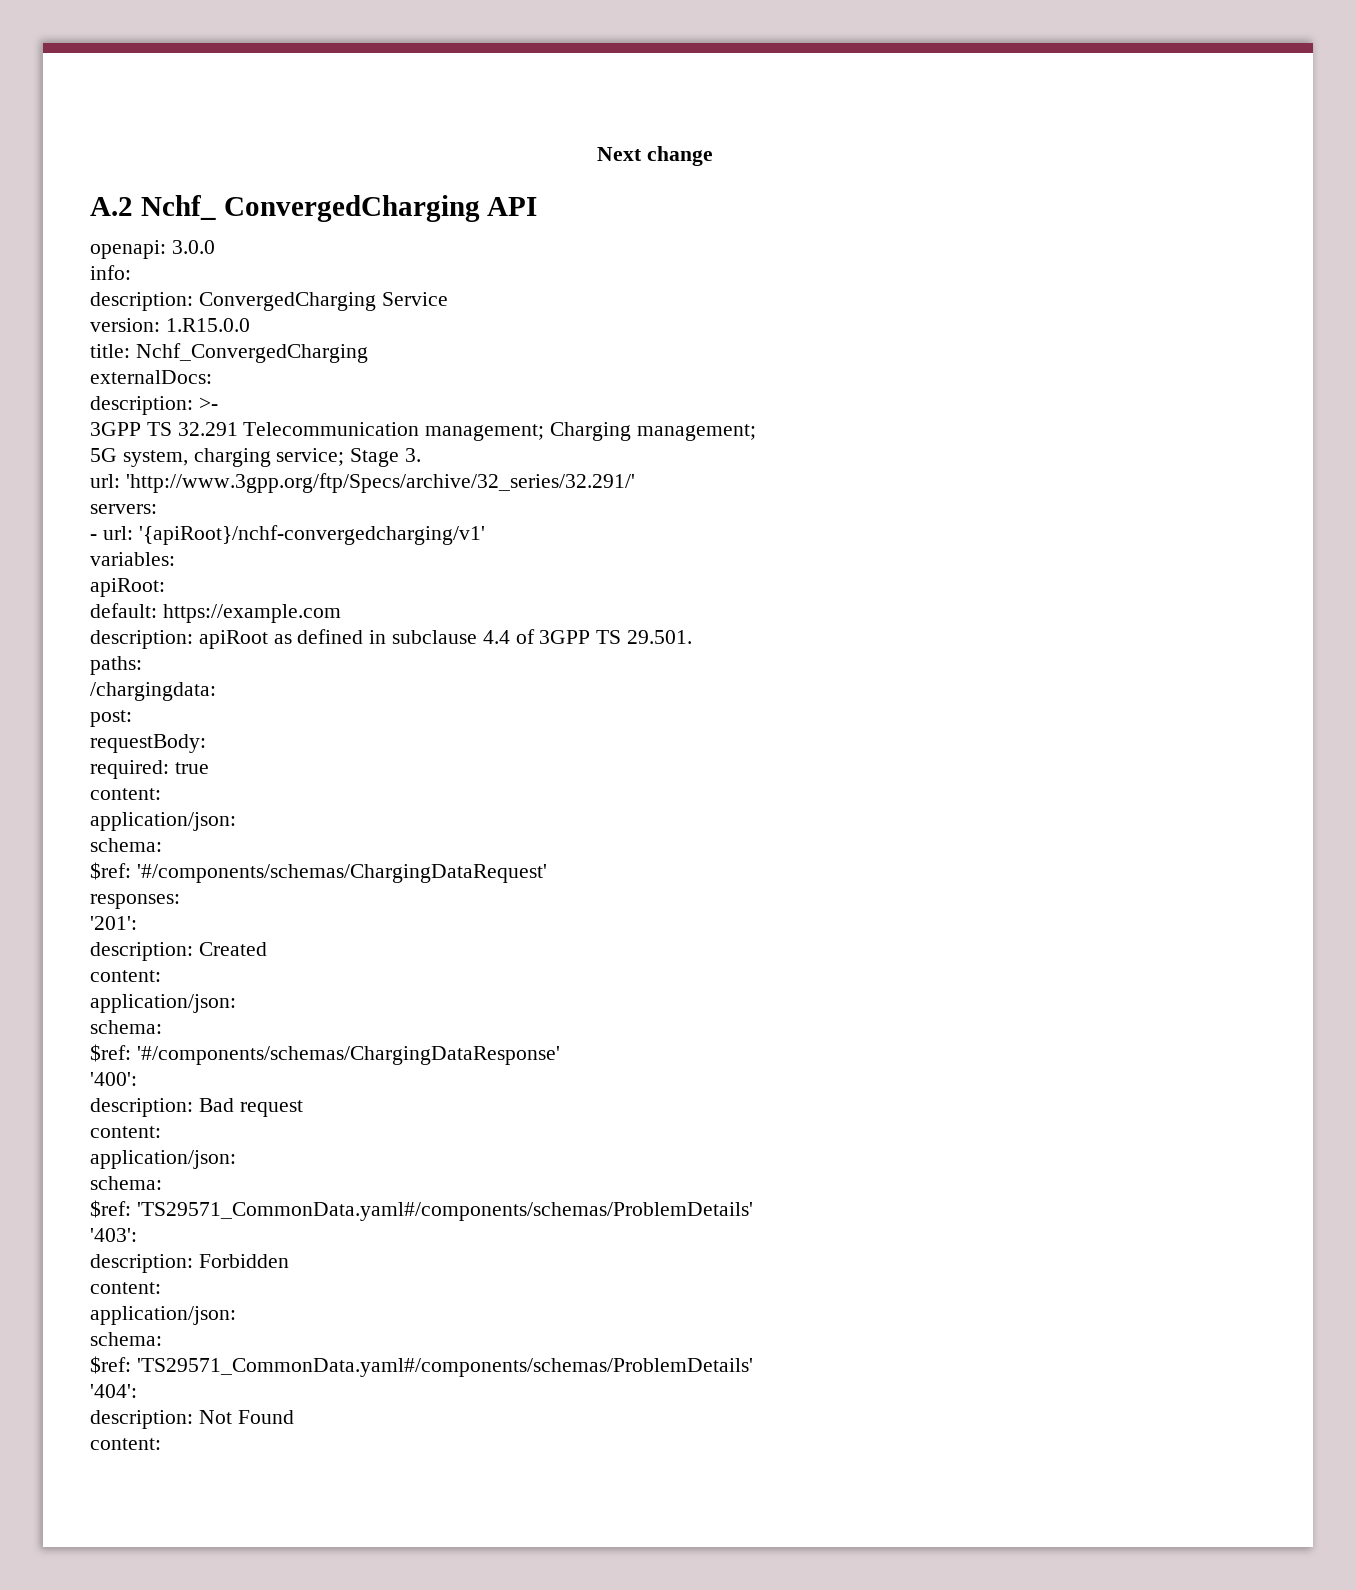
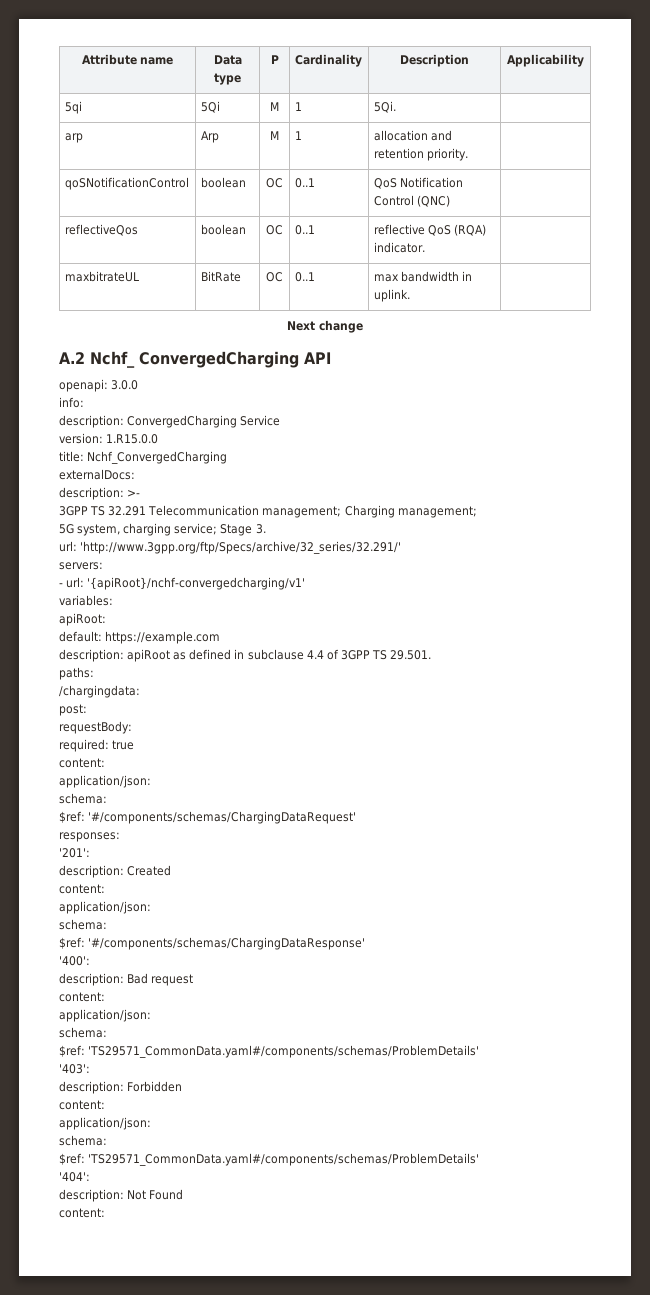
(597, 154) none -> [81,54,174,65] [213,55,242,65] [214,73,241,85] [270,55,279,64] [294,54,362,67] [400,54,469,67] [507,54,584,67] [64,101,82,114] [200,101,220,113] [270,102,279,111] [294,102,302,111] [373,101,396,113] [64,133,83,143] [200,131,219,143] [270,131,279,140] [294,131,302,140] [373,130,452,141] [373,148,468,161] [64,177,189,190] [200,177,246,188] [266,178,283,188] [294,178,315,188] [373,177,463,189] [373,195,450,207] [64,224,138,236] [200,224,246,235] [266,225,283,235] [294,225,315,235] [373,224,486,236] [373,242,425,253] [64,271,139,282] [200,271,241,282] [266,272,283,282] [294,272,315,282] [373,271,472,282] [373,289,410,302] Attribute name | Data type | P | Cardinality | Description | Applicability // 5qi | 5Qi | M | 1 | 5Qi. | // arp | Arp | M | 1 | allocation and retention priority. | // qoSNotificationControl | boolean | OC | 0..1 | QoS Notification Control (QNC) | // reflectiveQos | boolean | OC | 0..1 | reflective QoS (RQA) indicator. | // maxbitrateUL | BitRate | OC | 0..1 | max bandwidth in uplink. | //

